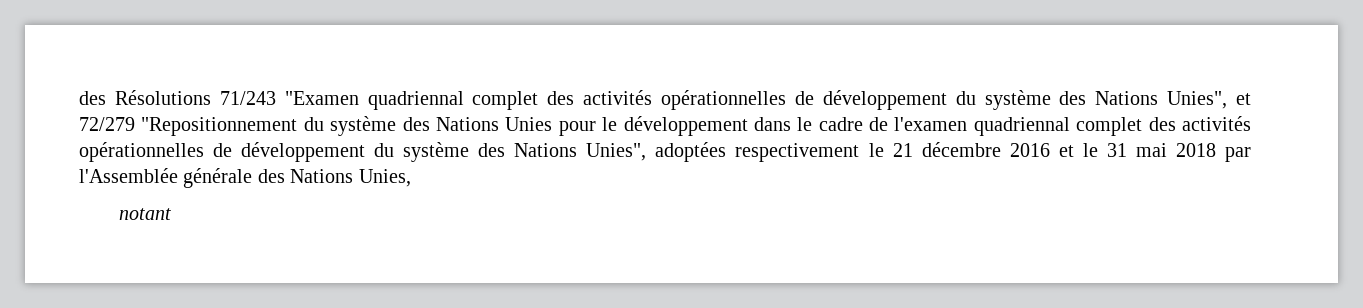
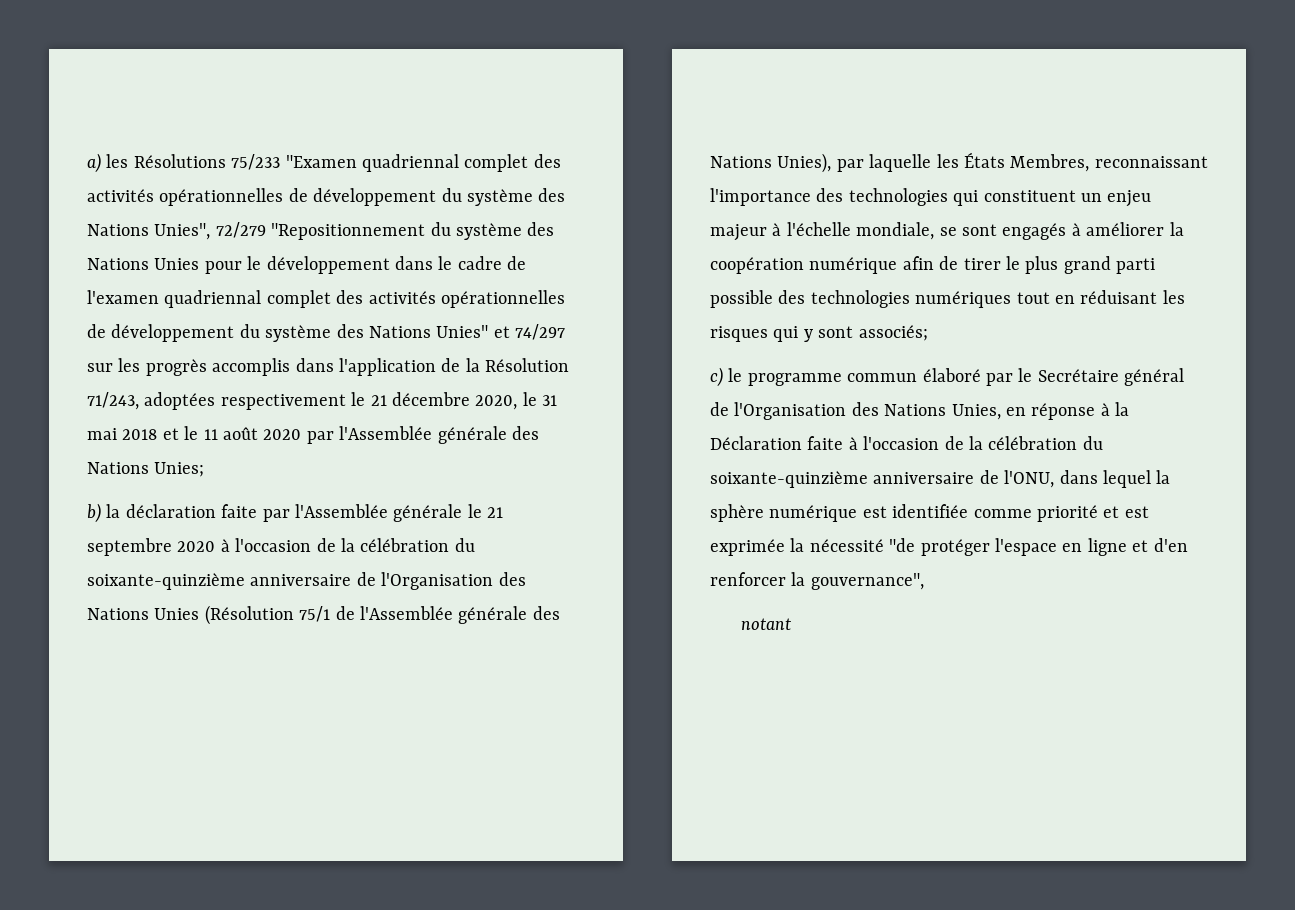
[79,90,276,105] des Résolutions 71/243 -> [87,153,281,173] a) les Résolutions 75/233
[1236,93,1251,105] et -> (211, 231) none
[586,143,647,161] Unies", -> [436,324,566,340] [87,358,570,376] [87,392,139,410] Unies" et 74/297 sur les progrès accomplis dans l'application de la Résolution 71/243,
[1009,143,1074,157] 2016 et -> [475,395,518,410] 2020,
(1216, 150) none -> [162,426,302,440] et le 11 août 2020
[358,169,411,187] Unies, -> [154,462,205,477] [87,503,504,523] [87,538,475,556] [87,572,526,590] [87,605,560,625] [710,152,1208,173] [710,188,1152,207] [710,222,1184,241] [710,256,1156,274] [710,290,1185,308] [710,325,928,342] [710,367,1185,387] [710,402,1130,420] [710,436,1103,450] [710,470,1171,488] [710,504,1149,522] [710,538,1188,556] [710,572,924,590] Unies; // b) la déclaration faite par l'Assemblée générale le 21 septembre 2020 à l'occasion de la célébration du soixante-quinzième anniversaire de l'Organisation des Nations Unies (Résolution 75/1 de l'Assemblée générale des Nations Unies), par laquelle les États Membres, reconnaissant l'importance des technologies qui constituent un enjeu majeur à l'échelle mondiale, se sont engagés à améliorer la coopération numérique afin de tirer le plus grand parti possible des technologies numériques tout en réduisant les risques qui y sont associés; // c) le programme commun élaboré par le Secrétaire général de l'Organisation des Nations Unies, en réponse à la Déclaration faite à l'occasion de la célébration du soixante-quinzième anniversaire de l'ONU, dans lequel la sphère numérique est identifiée comme priorité et est exprimée la nécessité "de protéger l'espace en ligne et d'en renforcer la gouvernance",

